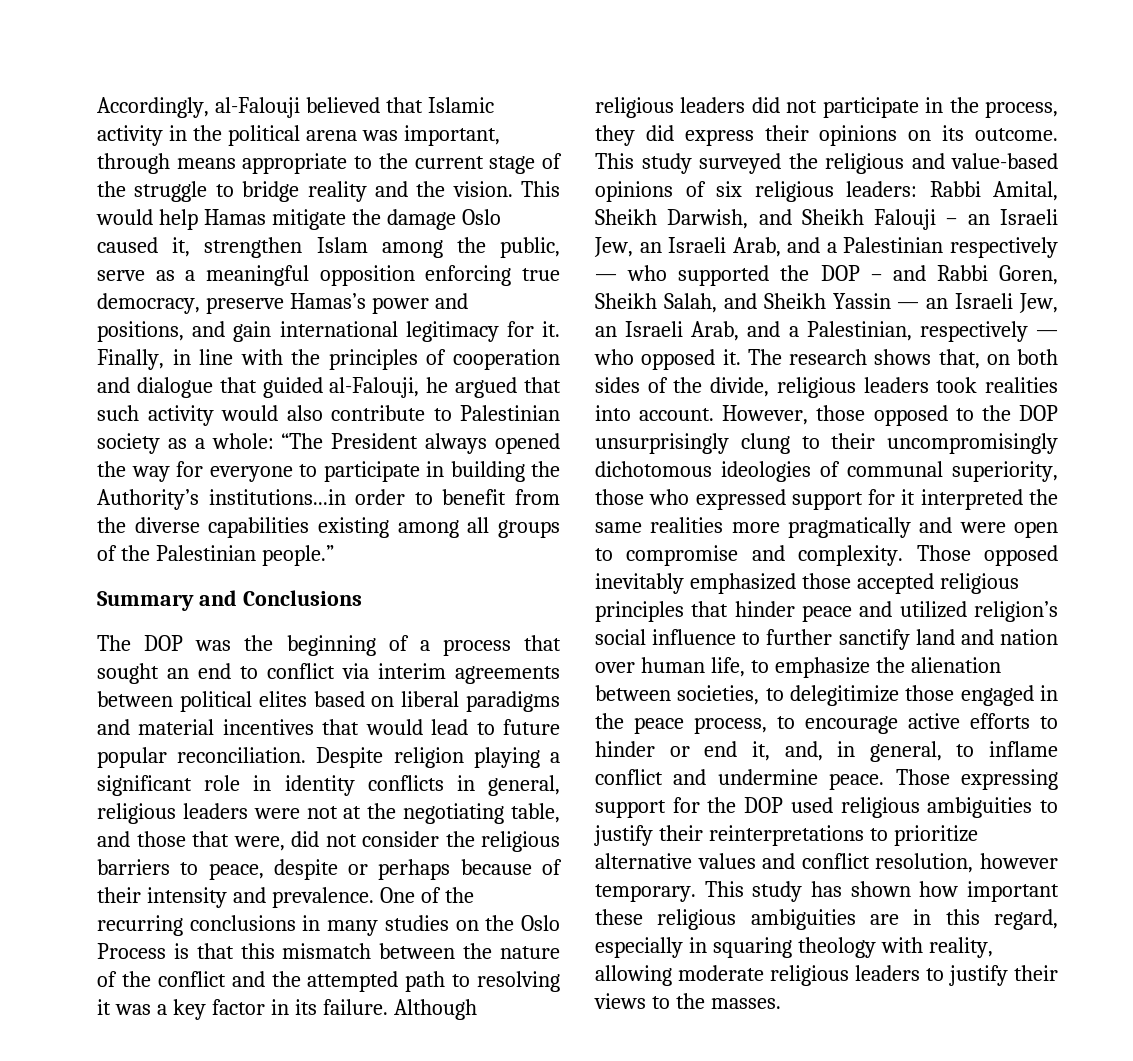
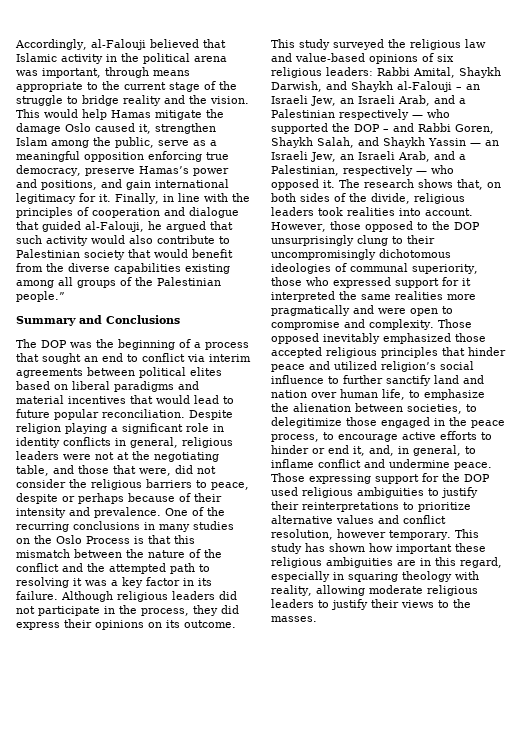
[167,433,560,454] [97,461,560,482] [97,489,433,510] as a whole: “The President always opened the way for everyone to participate in building the Authority’s institutions...in order to -> [128,249,188,258] that would
(904, 163) none -> [465,39,486,48] law
[595,209,657,225] Sheikh -> [459,67,501,78] Shaykh
[801,209,937,230] Sheikh Falouji -> [351,81,452,92] Shaykh al-Falouji
[595,293,657,309] Sheikh -> [271,137,313,148] Shaykh
[763,293,826,309] Sheikh -> [383,137,425,148] Shaykh

